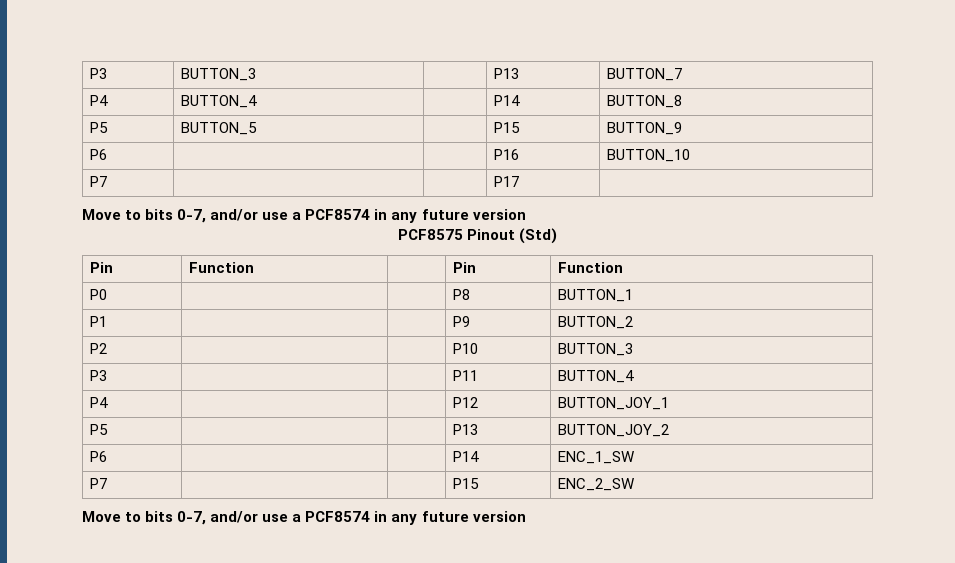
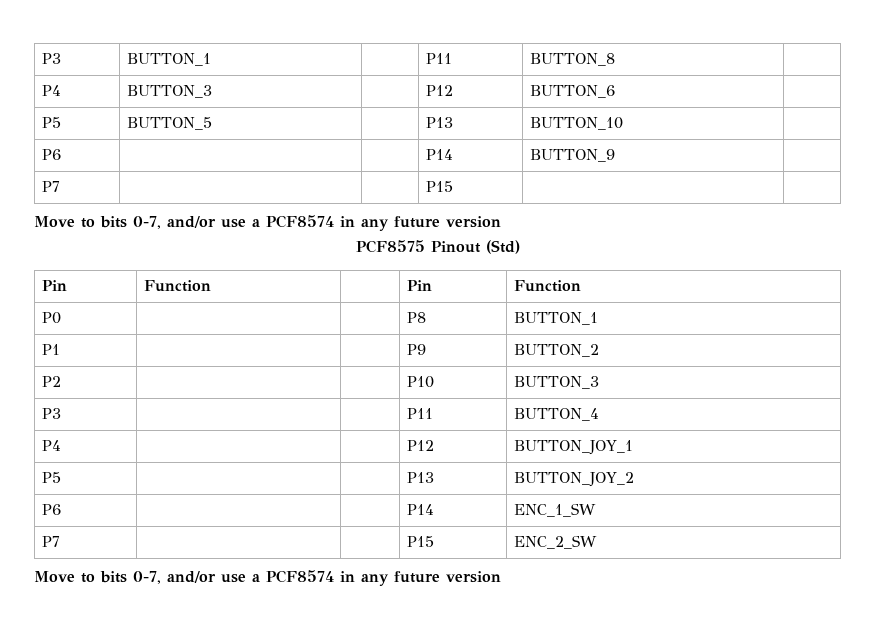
[89,68,107,79] [180,68,256,81] [493,68,519,79] [606,68,682,81] [89,95,108,106] [180,95,257,108] [493,95,520,106] [606,95,682,108] P3 | BUTTON_3 | | P13 | BUTTON_7 // P4 | BUTTON_4 | | P14 | BUTTON_8 -> [42,53,62,64] [127,53,212,66] [426,53,453,64] [530,53,616,66] [42,85,62,96] [127,85,213,98] [426,85,454,96] [530,85,616,98] P3 | BUTTON_1 | | P11 | BUTTON_8 | // P4 | BUTTON_3 | | P12 | BUTTON_6 |
[493,122,520,133] [606,122,682,135] [89,149,107,160] [493,149,519,160] [606,149,690,162] [89,176,107,187] [493,176,519,187] P15 | BUTTON_9 // P6 | | | P16 | BUTTON_10 // P7 | | | P17 -> [426,117,454,128] [530,117,624,130] [42,149,62,160] [426,149,454,160] [530,149,616,162] [42,181,61,192] [426,181,454,192] P13 | BUTTON_10 | // P6 | | | P14 | BUTTON_9 | // P7 | | | P15 |

